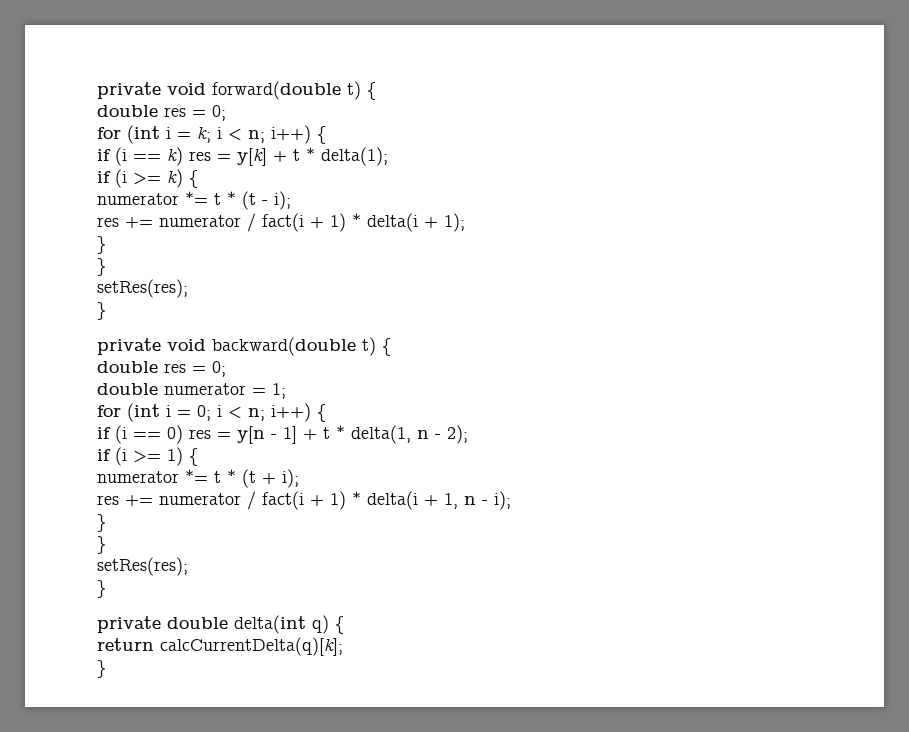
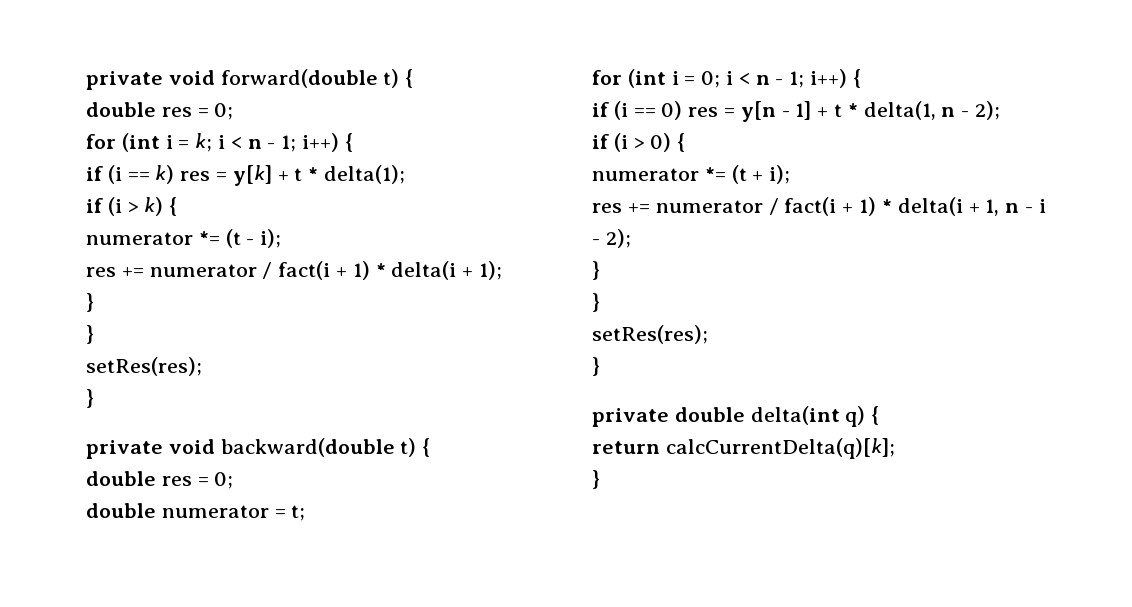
[248,130,265,143] n; -> [247,135,297,152] n - 1;
[133,172,161,185] >= -> [127,202,139,213] >
[214,191,236,205] t * -> (220, 238) none
[272,383,286,399] 1; -> [291,505,306,521] t;
[248,408,265,421] n; -> [755,71,805,88] n - 1;
[133,447,198,466] [97,469,236,483] >= 1) { // numerator *= t * -> [633,133,686,152] [592,167,726,181] > 0) { // numerator *=
[494,491,511,510] i); -> [1039,199,1046,213] [592,229,631,248] i - 2);

